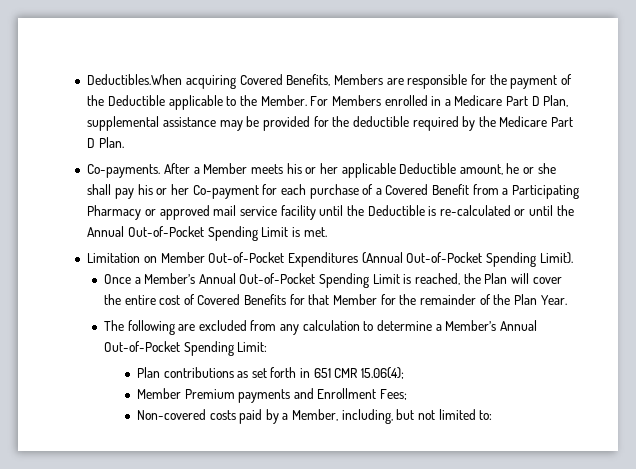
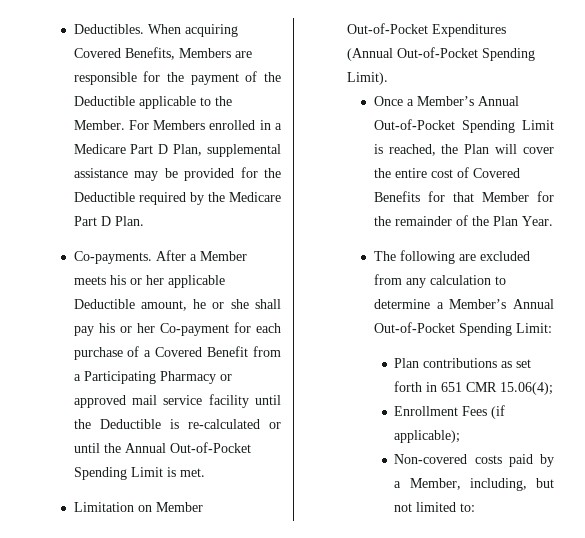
[87,74,183,85] Deductibles.When -> [73,24,181,34] Deductibles. When
[352,116,409,127] deductible -> [73,192,135,202] Deductible
[136,388,408,403] Member Premium payments and Enrollment Fees; -> [394,405,506,419] [394,430,461,443] Enrollment Fees (if applicable);

